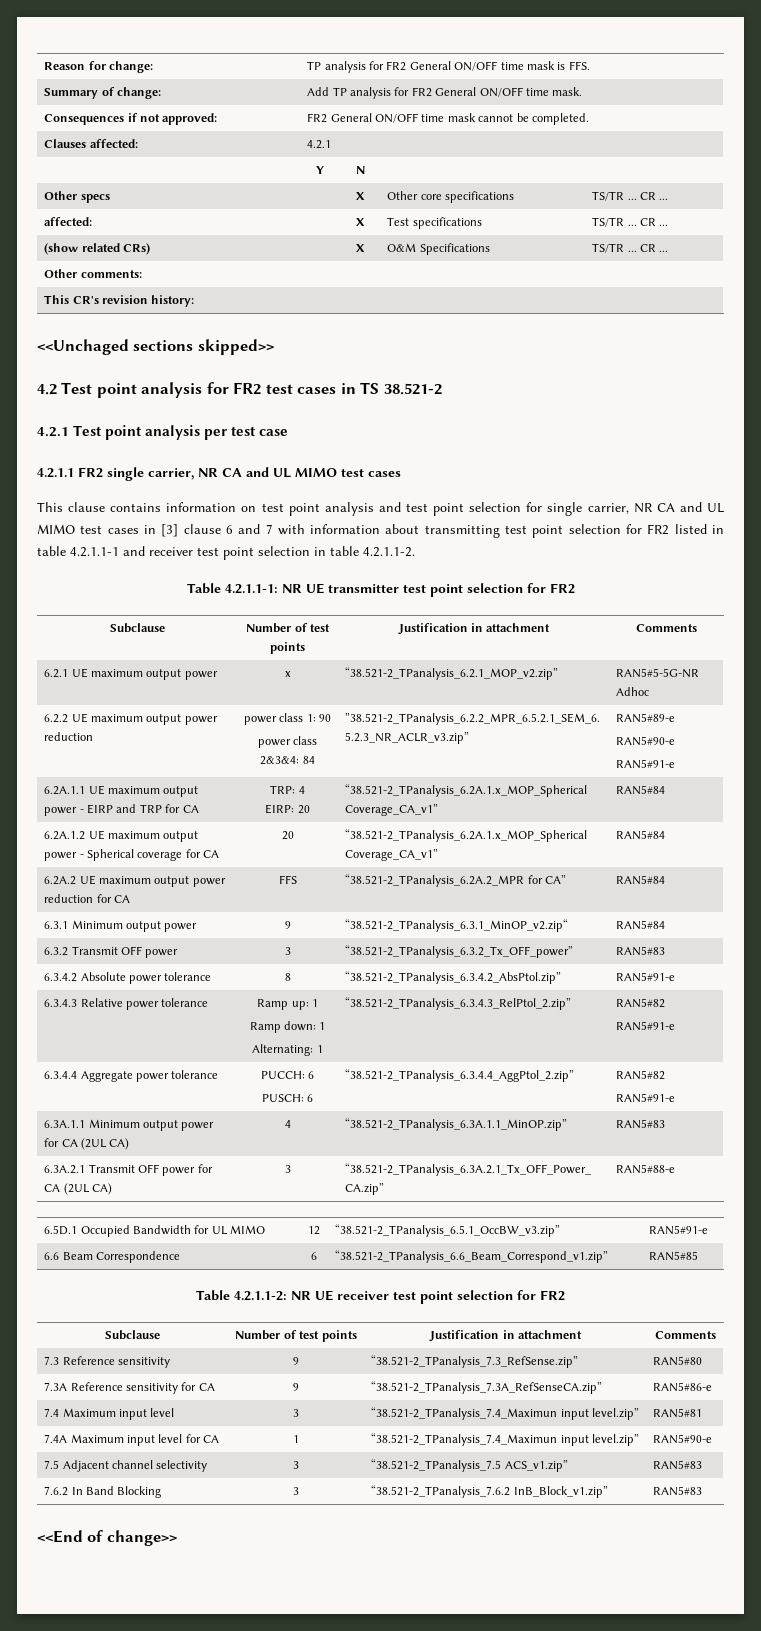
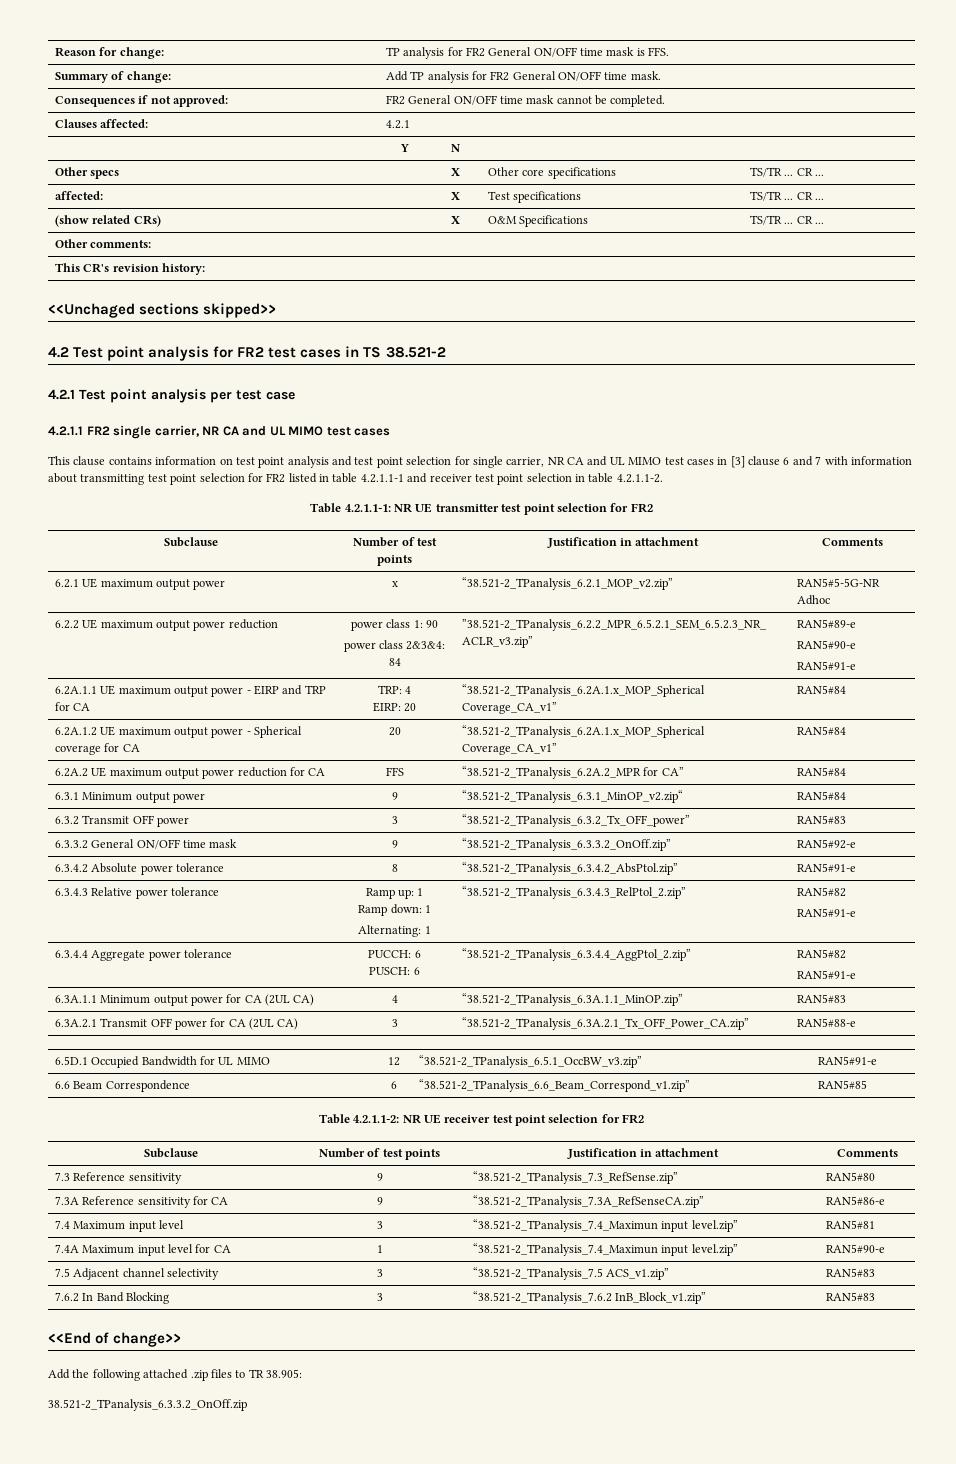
(666, 951) none -> [54,839,238,849] [391,840,398,848] [461,838,671,851] [796,839,856,849] // 6.3.3.2 General ON/OFF time mask | 9 | “38.521-2_TPanalysis_6.3.3.2_OnOff.zip” | RAN5#92-e
(177, 1538) none -> [48,1369,302,1381] [48,1399,247,1411] // Add the following attached .zip files to TR 38.905: // 38.521-2_TPanalysis_6.3.3.2_OnOff.zip

